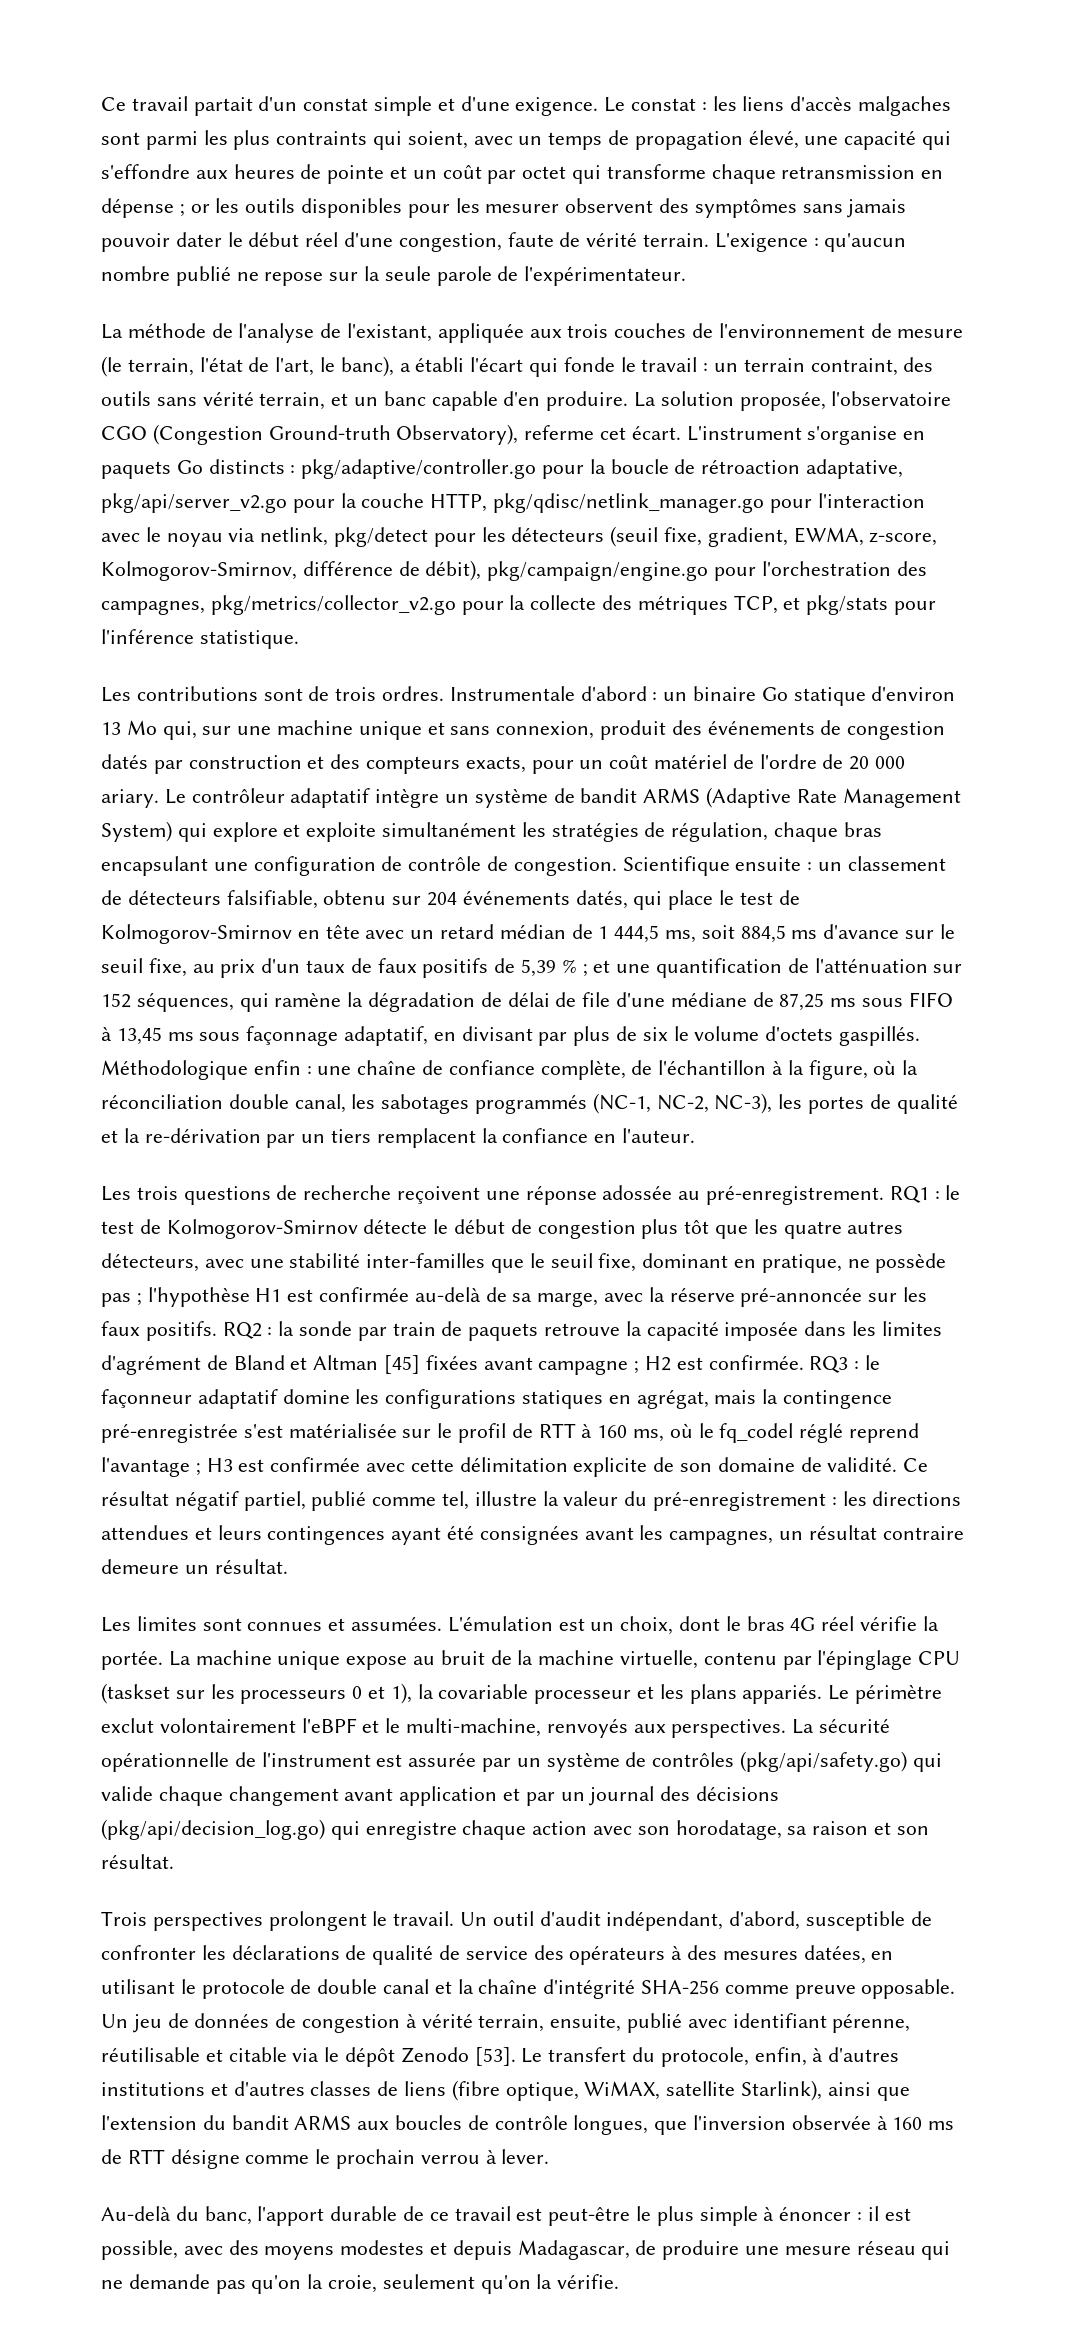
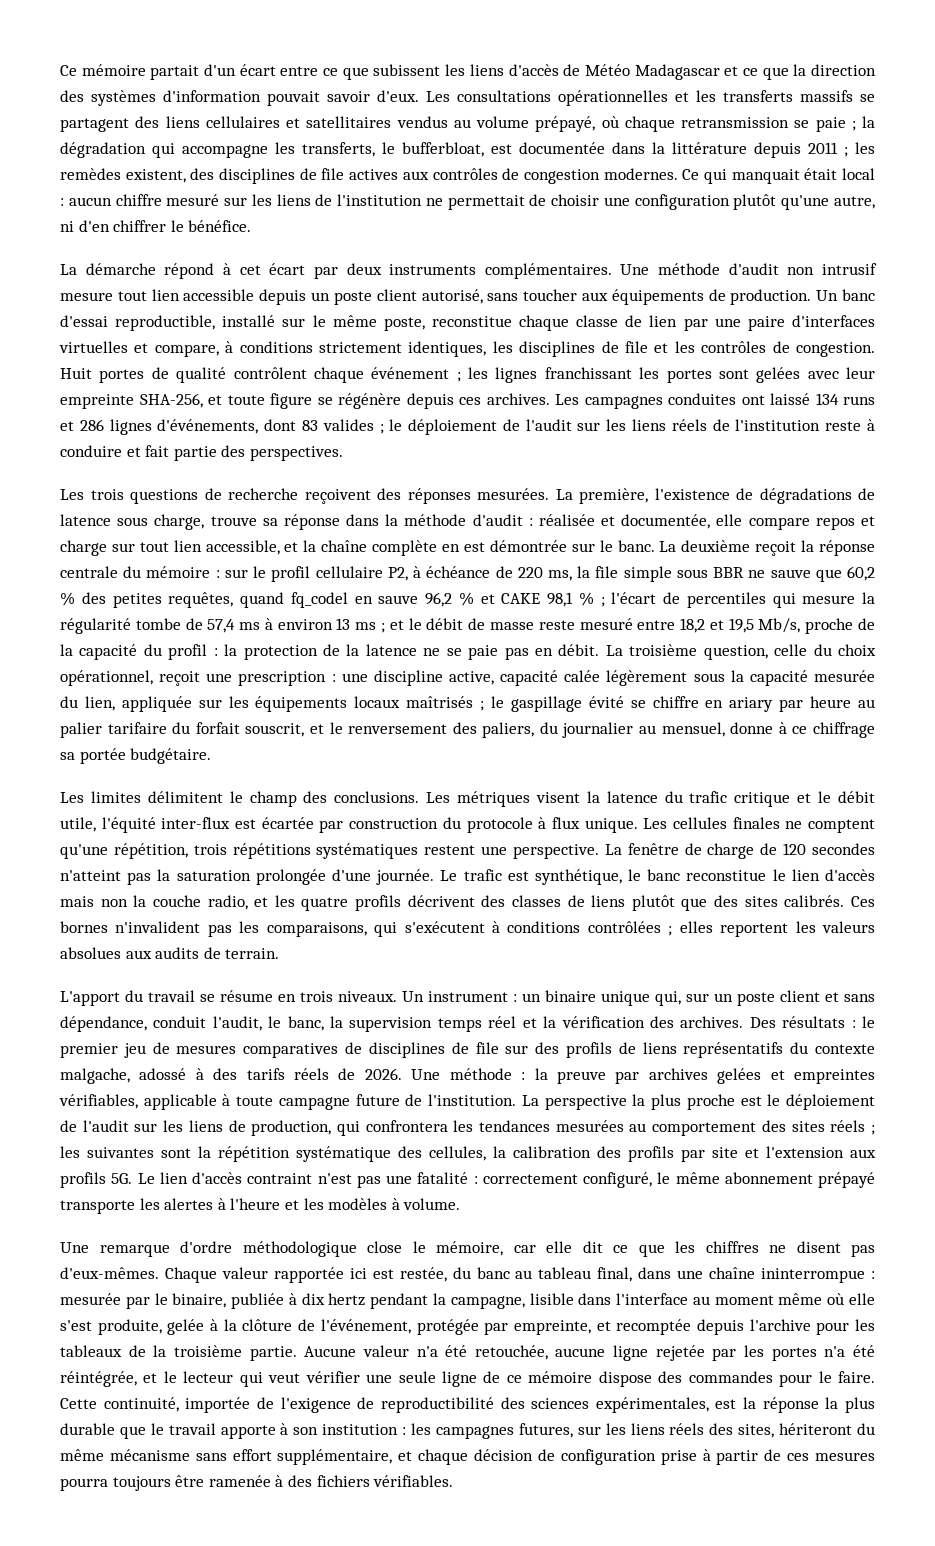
[101,96,188,111] Ce travail -> [60,64,146,76] Ce mémoire
[303,96,952,116] [101,130,952,150] [101,164,944,184] [101,198,907,218] [101,232,907,252] [101,266,687,286] [101,323,964,343] [101,356,934,377] [101,391,952,411] [101,424,926,445] [101,459,904,479] [101,493,925,513] [101,526,938,547] [101,560,927,581] [101,595,937,615] [101,629,299,649] [101,686,956,706] [101,720,946,740] [101,754,906,774] [101,787,961,808] [101,821,882,842] [101,856,946,876] [101,890,800,910] [101,924,955,944] [101,958,963,978] [101,992,953,1012] [101,1026,921,1046] [101,1060,919,1080] [101,1093,958,1114] [101,1128,696,1148] constat simple et d'une exigence. Le constat : les liens d'accès malgaches sont parmi les plus contraints qui soient, avec un temps de propagation élevé, une capacité qui s'effondre aux heures de pointe et un coût par octet qui transforme chaque retransmission en dépense ; or les outils disponibles pour les mesurer observent des symptômes sans jamais pouvoir dater le début réel d'une congestion, faute de vérité terrain. L'exigence : qu'aucun nombre publié ne repose sur la seule parole de l'expérimentateur. // La méthode de l'analyse de l'existant, appliquée aux trois couches de l'environnement de mesure (le terrain, l'état de l'art, le banc), a établi l'écart qui fonde le travail : un terrain contraint, des outils sans vérité terrain, et un banc capable d'en produire. La solution proposée, l'observatoire CGO (Congestion Ground-truth Observatory), referme cet écart. L'instrument s'organise en paquets Go distincts : pkg/adaptive/controller.go pour la boucle de rétroaction adaptative, pkg/api/server_v2.go pour la couche HTTP, pkg/qdisc/netlink_manager.go pour l'interaction avec le noyau via netlink, pkg/detect pour les détecteurs (seuil fixe, gradient, EWMA, z-score, Kolmogorov-Smirnov, différence de débit), pkg/campaign/engine.go pour l'orchestration des campagnes, pkg/metrics/collector_v2.go pour la collecte des métriques TCP, et pkg/stats pour l'inférence statistique. // Les contributions sont de trois ordres. Instrumentale d'abord : un binaire Go statique d'environ 13 Mo qui, sur une machine unique et sans connexion, produit des événements de congestion datés par construction et des compteurs exacts, pour un coût matériel de l'ordre de 20 000 ariary. Le contrôleur adaptatif intègre un système de bandit ARMS (Adaptive Rate Management System) qui explore et exploite simultanément les stratégies de régulation, chaque bras encapsulant une configuration de contrôle de congestion. Scientifique ensuite : un classement de détecteurs falsifiable, obtenu sur 204 événements datés, qui place le test de Kolmogorov-Smirnov en tête avec un retard médian de 1 444,5 ms, soit 884,5 ms d'avance sur le seuil fixe, au prix d'un taux de faux positifs de 5,39 % ; et une quantification de l'atténuation sur 152 séquences, qui ramène la dégradation de délai de file d'une médiane de 87,25 ms sous FIFO à 13,45 ms sous façonnage adaptatif, en divisant par plus de six le volume d'octets gaspillés. Méthodologique enfin : une chaîne de confiance complète, de l'échantillon à la figure, où la réconciliation double canal, les sabotages programmés (NC-1, NC-2, NC-3), les portes de qualité et la re-dérivation par un tiers remplacent la confiance en l'auteur. -> [239,64,877,80] [60,90,875,106] [60,116,875,132] [60,142,875,158] [60,168,875,184] [60,194,875,210] [60,220,252,232] [60,263,877,279] [60,289,875,305] [60,315,875,331] [59,341,875,357] [60,367,875,383] [60,393,875,409] [60,419,875,435] [60,445,343,461] écart entre ce que subissent les liens d'accès de Météo Madagascar et ce que la direction des systèmes d'information pouvait savoir d'eux. Les consultations opérationnelles et les transferts massifs se partagent des liens cellulaires et satellitaires vendus au volume prépayé, où chaque retransmission se paie ; la dégradation qui accompagne les transferts, le bufferbloat, est documentée dans la littérature depuis 2011 ; les remèdes existent, des disciplines de file actives aux contrôles de congestion modernes. Ce qui manquait était local : aucun chiffre mesuré sur les liens de l'institution ne permettait de choisir une configuration plutôt qu'une autre, ni d'en chiffrer le bénéfice. // La démarche répond à cet écart par deux instruments complémentaires. Une méthode d'audit non intrusif mesure tout lien accessible depuis un poste client autorisé, sans toucher aux équipements de production. Un banc d'essai reproductible, installé sur le même poste, reconstitue chaque classe de lien par une paire d'interfaces virtuelles et compare, à conditions strictement identiques, les disciplines de file et les contrôles de congestion. Huit portes de qualité contrôlent chaque événement ; les lignes franchissant les portes sont gelées avec leur empreinte SHA-256, et toute figure se régénère depuis ces archives. Les campagnes conduites ont laissé 134 runs et 286 lignes d'événements, dont 83 valides ; le déploiement de l'audit sur les liens réels de l'institution reste à conduire et fait partie des perspectives.
[485,1185,961,1205] [101,1219,904,1239] [101,1253,947,1273] [101,1287,928,1307] [101,1321,942,1341] [101,1355,881,1375] [101,1389,893,1409] [101,1423,920,1443] [101,1457,929,1477] [101,1491,962,1511] [101,1525,964,1545] [101,1559,288,1574] [101,1616,939,1635] [101,1650,961,1670] [101,1683,943,1704] [101,1718,891,1738] [101,1751,942,1772] [101,1786,780,1806] [101,1819,929,1840] [101,1854,174,1869] [101,1911,932,1931] [101,1945,894,1965] [101,1979,956,1999] [101,2013,911,2033] [101,2047,900,2067] [101,2080,910,2101] [101,2115,955,2135] [101,2149,550,2169] [101,2206,911,2226] [101,2240,951,2260] [101,2274,620,2294] une réponse adossée au pré-enregistrement. RQ1 : le test de Kolmogorov-Smirnov détecte le début de congestion plus tôt que les quatre autres détecteurs, avec une stabilité inter-familles que le seuil fixe, dominant en pratique, ne possède pas ; l'hypothèse H1 est confirmée au-delà de sa marge, avec la réserve pré-annoncée sur les faux positifs. RQ2 : la sonde par train de paquets retrouve la capacité imposée dans les limites d'agrément de Bland et Altman [45] fixées avant campagne ; H2 est confirmée. RQ3 : le façonneur adaptatif domine les configurations statiques en agrégat, mais la contingence pré-enregistrée s'est matérialisée sur le profil de RTT à 160 ms, où le fq_codel réglé reprend l'avantage ; H3 est confirmée avec cette délimitation explicite de son domaine de validité. Ce résultat négatif partiel, publié comme tel, illustre la valeur du pré-enregistrement : les directions attendues et leurs contingences ayant été consignées avant les campagnes, un résultat contraire demeure un résultat. // Les limites sont connues et assumées. L'émulation est un choix, dont le bras 4G réel vérifie la portée. La machine unique expose au bruit de la machine virtuelle, contenu par l'épinglage CPU (taskset sur les processeurs 0 et 1), la covariable processeur et les plans appariés. Le périmètre exclut volontairement l'eBPF et le multi-machine, renvoyés aux perspectives. La sécurité opérationnelle de l'instrument est assurée par un système de contrôles (pkg/api/safety.go) qui valide chaque changement avant application et par un journal des décisions (pkg/api/decision_log.go) qui enregistre chaque action avec son horodatage, sa raison et son résultat. // Trois perspectives prolongent le travail. Un outil d'audit indépendant, d'abord, susceptible de confronter les déclarations de qualité de service des opérateurs à des mesures datées, en utilisant le protocole de double canal et la chaîne d'intégrité SHA-256 comme preuve opposable. Un jeu de données de congestion à vérité terrain, ensuite, publié avec identifiant pérenne, réutilisable et citable via le dépôt Zenodo [53]. Le transfert du protocole, enfin, à d'autres institutions et d'autres classes de liens (fibre optique, WiMAX, satellite Starlink), ainsi que l'extension du bandit ARMS aux boucles de contrôle longues, que l'inversion observée à 160 ms de RTT désigne comme le prochain verrou à lever. // Au-delà du banc, l'apport durable de ce travail est peut-être le plus simple à énoncer : il est possible, avec des moyens modestes et depuis Madagascar, de produire une mesure réseau qui ne demande pas qu'on la croie, seulement qu'on la vérifie. -> [377,488,875,504] [60,514,875,530] [60,540,876,556] [60,566,876,582] [60,592,875,608] [60,618,875,634] [60,644,877,660] [60,670,875,686] [60,696,876,712] [60,722,876,738] [60,748,212,764] [60,791,875,807] [60,817,875,833] [60,843,876,859] [60,869,875,885] [60,895,876,911] [60,921,876,937] [60,947,280,959] [60,990,875,1006] [60,1016,875,1032] [60,1042,875,1058] [60,1068,875,1084] [59,1094,876,1110] [60,1120,876,1136] [60,1146,876,1162] [60,1172,875,1188] [60,1198,461,1214] [60,1241,875,1257] [60,1267,875,1283] [60,1293,876,1309] [60,1319,875,1335] [60,1345,875,1361] [60,1371,876,1387] [60,1397,875,1413] [60,1423,876,1439] [60,1449,876,1465] [60,1475,454,1491] des réponses mesurées. La première, l'existence de dégradations de latence sous charge, trouve sa réponse dans la méthode d'audit : réalisée et documentée, elle compare repos et charge sur tout lien accessible, et la chaîne complète en est démontrée sur le banc. La deuxième reçoit la réponse centrale du mémoire : sur le profil cellulaire P2, à échéance de 220 ms, la file simple sous BBR ne sauve que 60,2 % des petites requêtes, quand fq_codel en sauve 96,2 % et CAKE 98,1 % ; l'écart de percentiles qui mesure la régularité tombe de 57,4 ms à environ 13 ms ; et le débit de masse reste mesuré entre 18,2 et 19,5 Mb/s, proche de la capacité du profil : la protection de la latence ne se paie pas en débit. La troisième question, celle du choix opérationnel, reçoit une prescription : une discipline active, capacité calée légèrement sous la capacité mesurée du lien, appliquée sur les équipements locaux maîtrisés ; le gaspillage évité se chiffre en ariary par heure au palier tarifaire du forfait souscrit, et le renversement des paliers, du journalier au mensuel, donne à ce chiffrage sa portée budgétaire. // Les limites délimitent le champ des conclusions. Les métriques visent la latence du trafic critique et le débit utile, l'équité inter-flux est écartée par construction du protocole à flux unique. Les cellules finales ne comptent qu'une répétition, trois répétitions systématiques restent une perspective. La fenêtre de charge de 120 secondes n'atteint pas la saturation prolongée d'une journée. Le trafic est synthétique, le banc reconstitue le lien d'accès mais non la couche radio, et les quatre profils décrivent des classes de liens plutôt que des sites calibrés. Ces bornes n'invalident pas les comparaisons, qui s'exécutent à conditions contrôlées ; elles reportent les valeurs absolues aux audits de terrain. // L'apport du travail se résume en trois niveaux. Un instrument : un binaire unique qui, sur un poste client et sans dépendance, conduit l'audit, le banc, la supervision temps réel et la vérification des archives. Des résultats : le premier jeu de mesures comparatives de disciplines de file sur des profils de liens représentatifs du contexte malgache, adossé à des tarifs réels de 2026. Une méthode : la preuve par archives gelées et empreintes vérifiables, applicable à toute campagne future de l'institution. La perspective la plus proche est le déploiement de l'audit sur les liens de production, qui confrontera les tendances mesurées au comportement des sites réels ; les suivantes sont la répétition systématique des cellules, la calibration des profils par site et l'extension aux profils 5G. Le lien d'accès contraint n'est pas une fatalité : correctement configuré, le même abonnement prépayé transporte les alertes à l'heure et les modèles à volume. // Une remarque d'ordre méthodologique close le mémoire, car elle dit ce que les chiffres ne disent pas d'eux-mêmes. Chaque valeur rapportée ici est restée, du banc au tableau final, dans une chaîne ininterrompue : mesurée par le binaire, publiée à dix hertz pendant la campagne, lisible dans l'interface au moment même où elle s'est produite, gelée à la clôture de l'événement, protégée par empreinte, et recomptée depuis l'archive pour les tableaux de la troisième partie. Aucune valeur n'a été retouchée, aucune ligne rejetée par les portes n'a été réintégrée, et le lecteur qui veut vérifier une seule ligne de ce mémoire dispose des commandes pour le faire. Cette continuité, importée de l'exigence de reproductibilité des sciences expérimentales, est la réponse la plus durable que le travail apporte à son institution : les campagnes futures, sur les liens réels des sites, hériteront du même mécanisme sans effort supplémentaire, et chaque décision de configuration prise à partir de ces mesures pourra toujours être ramenée à des fichiers vérifiables.

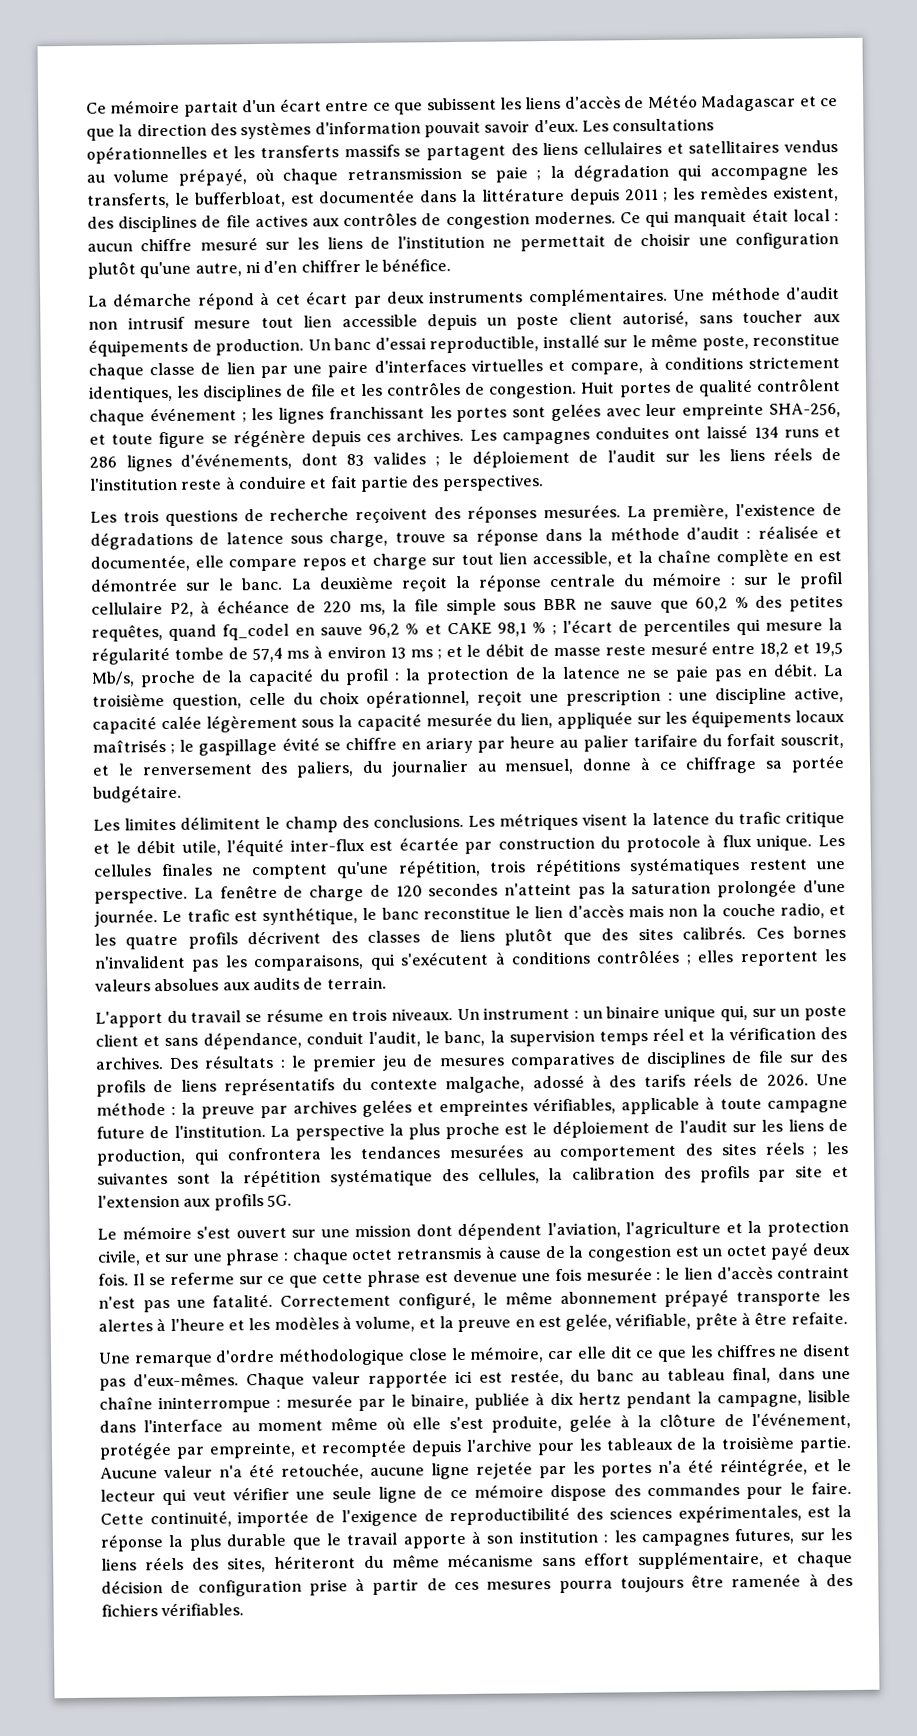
[137,1173,155,1184] Le -> [97,1219,850,1241] [97,1242,851,1266] [98,1267,681,1288] // Le mémoire s'est ouvert sur une mission dont dépendent l'aviation, l'agriculture et la protection civile, et sur une phrase : chaque octet retransmis à cause de la congestion est un octet payé deux fois. Il se referme sur ce que cette phrase est devenue une fois mesurée : le
[417,1172,578,1184] fatalité : correctement -> [212,1293,392,1308] fatalité. Correctement
[403,1198,461,1210] volume. -> [355,1311,848,1333] volume, et la preuve en est gelée, vérifiable, prête à être refaite.

